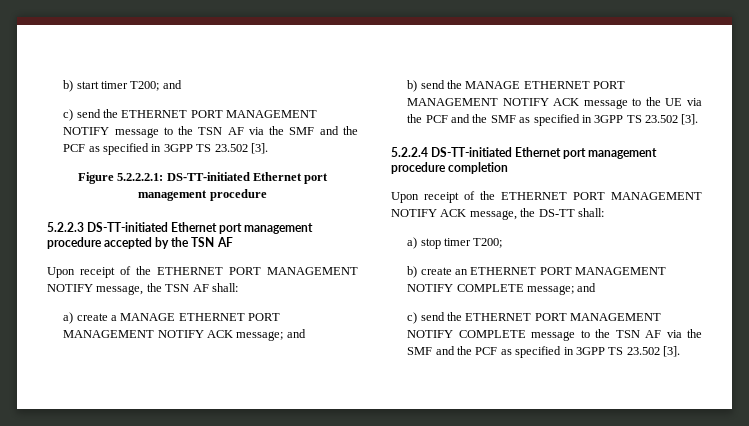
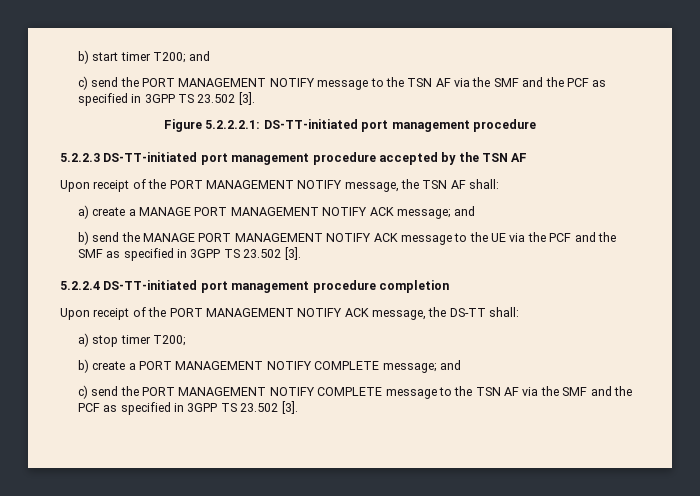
[121,110,188,118] ETHERNET -> (139, 82) none
[252,172,302,181] Ethernet -> (358, 124) none
[171,222,218,232] Ethernet -> (198, 157) none
[157,267,223,275] ETHERNET -> (167, 184) none
[178,313,245,321] ETHERNET -> (191, 211) none
[523,81,590,89] ETHERNET -> (195, 237) none
[515,147,562,157] Ethernet -> (198, 285) none
[501,192,567,200] ETHERNET -> (167, 312) none
[455,267,537,275] an ETHERNET -> [128,363,136,370] a
[465,313,532,321] ETHERNET -> (139, 391) none

